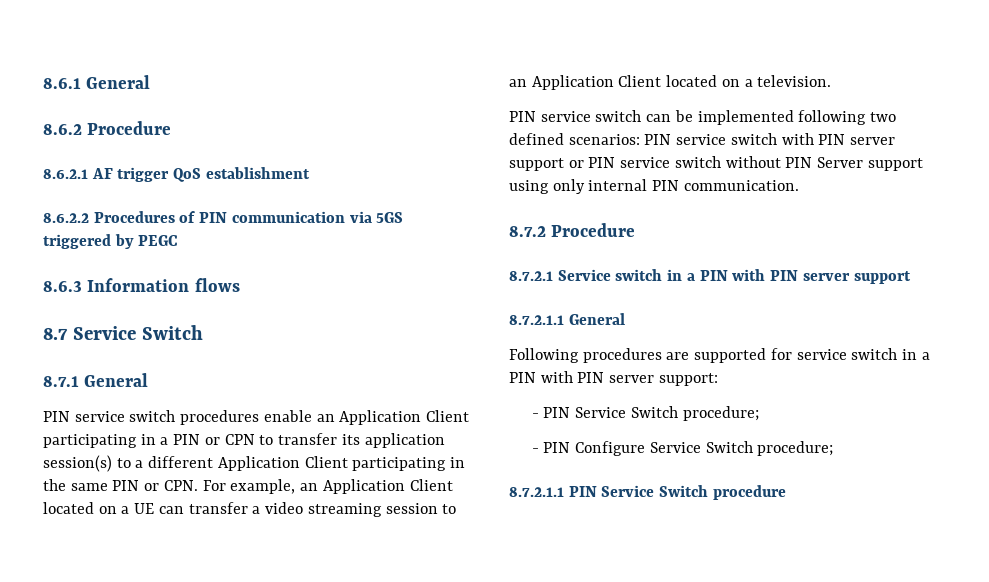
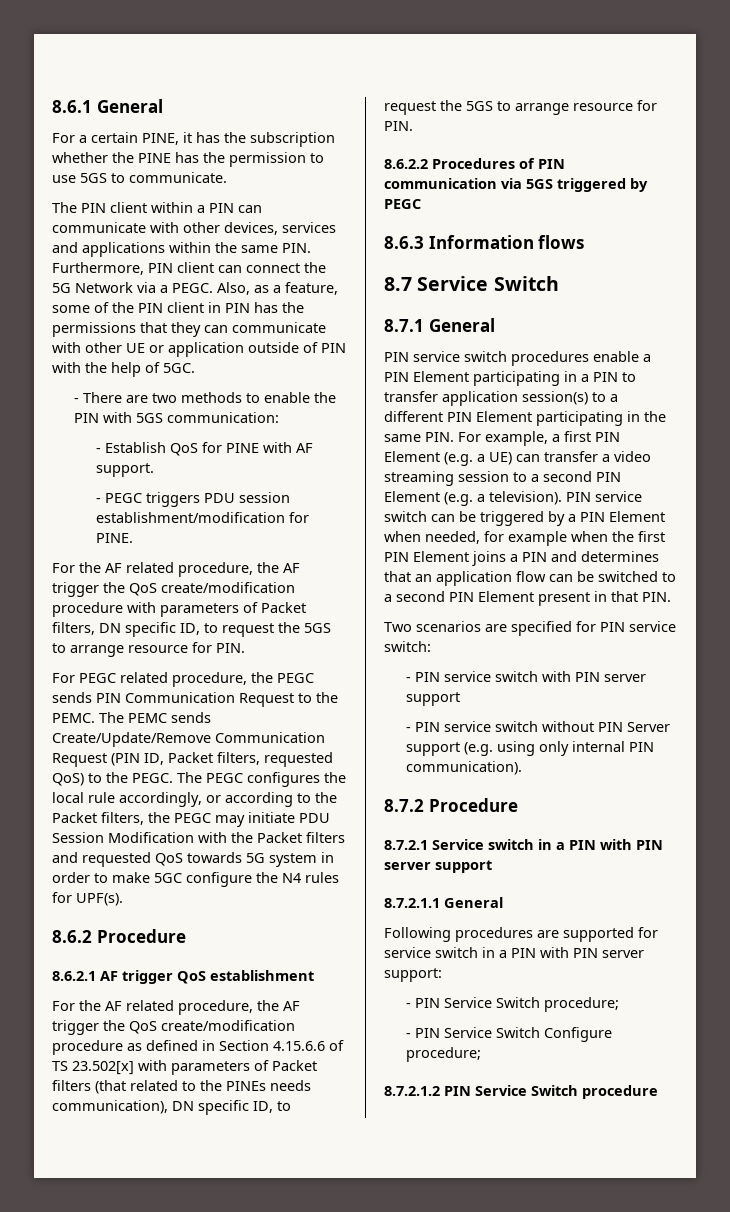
(151, 82) none -> [52,132,335,147] [52,152,324,167] [52,172,227,183] [52,202,262,213] [52,222,336,235] [52,242,311,257] [52,262,326,275] [52,282,338,295] [52,302,304,313] [52,322,326,337] [52,342,346,357] [52,362,195,377] [73,392,336,403] [73,412,279,423] [95,442,313,456] [95,463,154,477] [95,492,290,507] [95,512,309,523] [95,533,133,543] [52,562,300,577] [52,582,295,597] [52,602,306,617] [52,622,331,637] [52,642,245,657] [52,672,314,687] [52,692,338,707] [52,712,211,723] [52,732,325,747] [52,752,333,767] [52,772,346,787] [52,792,337,807] [52,812,330,827] [52,832,345,843] [52,852,334,867] [52,872,339,887] [52,892,123,906] // For a certain PINE, it has the subscription whether the PINE has the permission to use 5GS to communicate. // The PIN client within a PIN can communicate with other devices, services and applications within the same PIN. Furthermore, PIN client can connect the 5G Network via a PEGC. Also, as a feature, some of the PIN client in PIN has the permissions that they can communicate with other UE or application outside of PIN with the help of 5GC. // - There are two methods to enable the PIN with 5GS communication: // - Establish QoS for PINE with AF support. // - PEGC triggers PDU session establishment/modification for PINE. // For the AF related procedure, the AF trigger the QoS create/modification procedure with parameters of Packet filters, DN specific ID, to request the 5GS to arrange resource for PIN. // For PEGC related procedure, the PEGC sends PIN Communication Request to the PEMC. The PEMC sends Create/Update/Remove Communication Request (PIN ID, Packet filters, requested QoS) to the PEGC. The PEGC configures the local rule accordingly, or according to the Packet filters, the PEGC may initiate PDU Session Modification with the Packet filters and requested QoS towards 5G system in order to make 5GC configure the N4 rules for UPF(s).
(310, 173) none -> [52,1000,300,1015] [52,1020,295,1035] [52,1040,344,1055] [52,1060,317,1075] [52,1080,311,1094] [52,1100,291,1115] [384,100,657,115] [384,121,413,131] // For the AF related procedure, the AF trigger the QoS create/modification procedure as defined in Section 4.15.6.6 of TS 23.502[x] with parameters of Packet filters (that related to the PINEs needs communication), DN specific ID, to request the 5GS to arrange resource for PIN.
[316,410,470,425] an Application Client -> [643,354,651,362] [384,371,469,382] a PIN Element
[204,434,255,445] or CPN -> (618, 377) none
[341,434,360,445] its -> (438, 396) none
[217,456,348,471] Application Client -> [447,411,532,422] PIN Element
[112,479,453,494] [43,502,155,514] PIN or CPN. For example, an Application Client located on a UE -> [425,431,620,446] [384,451,512,466] PIN. For example, a first PIN Element (e.g. a UE)
[509,75,832,90] an Application Client located on a television. // -> [531,471,621,482] [384,491,562,506] a second PIN Element (e.g. a television).
[697,110,897,125] [509,133,640,145] implemented following two defined scenarios: -> [480,511,665,526] [384,531,665,546] [384,551,659,566] [384,571,676,586] [384,591,671,606] [384,621,676,636] [384,641,431,652] [405,677,411,682] triggered by a PIN Element when needed, for example when the first PIN Element joins a PIN and determines that an application flow can be switched to a second PIN Element present in that PIN. // Two scenarios are specified for PIN service switch: // -
[568,160,584,168] or -> [405,727,411,732] // -
(923, 164) none -> [463,742,493,756] (e.g.
[683,180,799,191] communication. -> [405,761,522,775] communication).
[575,441,834,456] [509,487,564,497] Configure Service Switch procedure; // 8.7.2.1.1 -> [443,1027,612,1042] [405,1047,481,1062] [384,1086,440,1096] Service Switch Configure procedure; // 8.7.2.1.2

